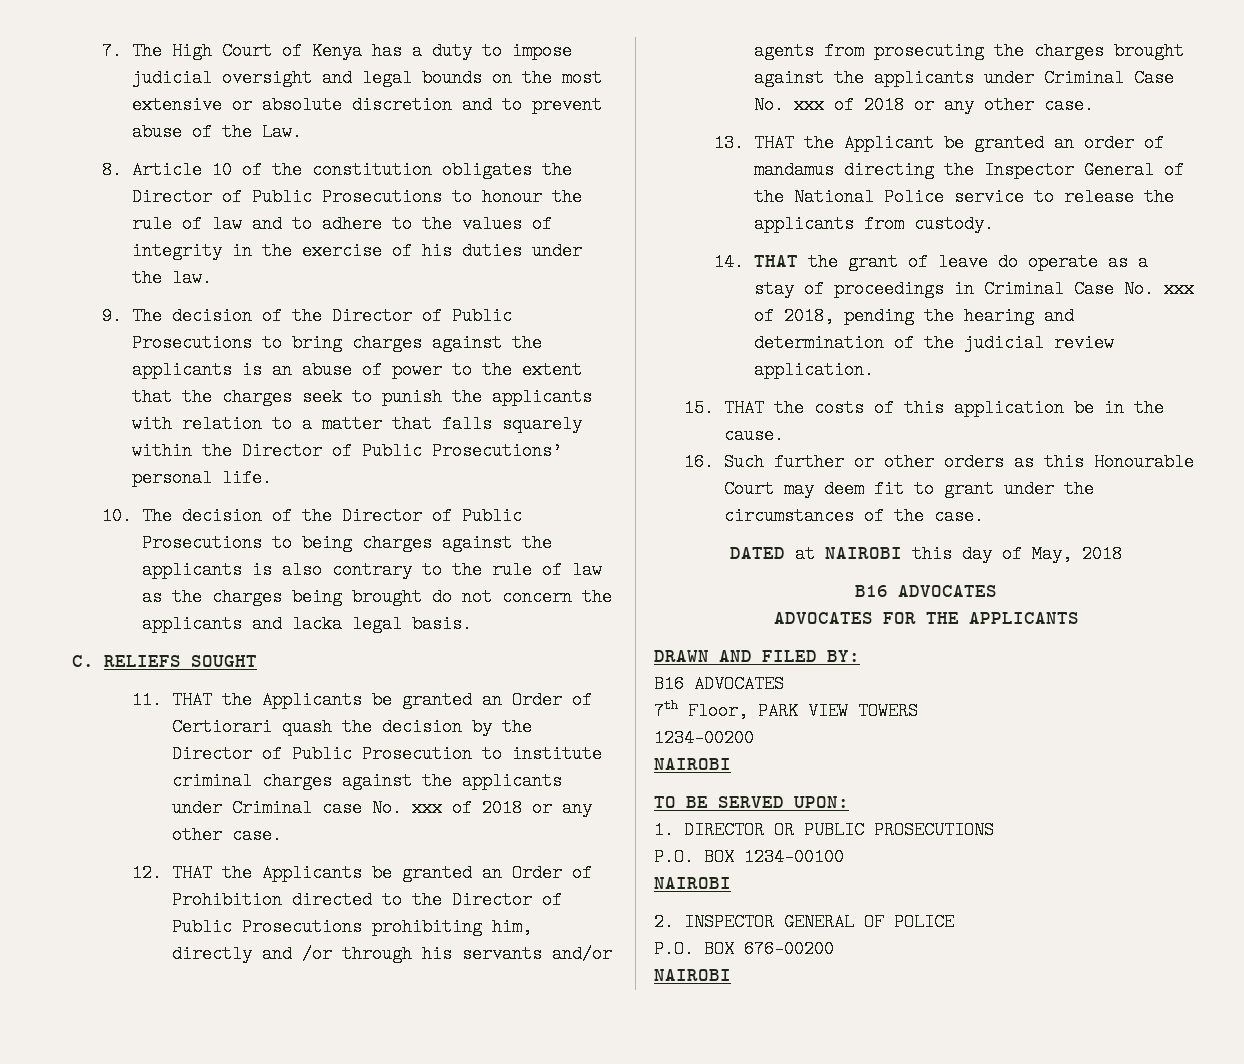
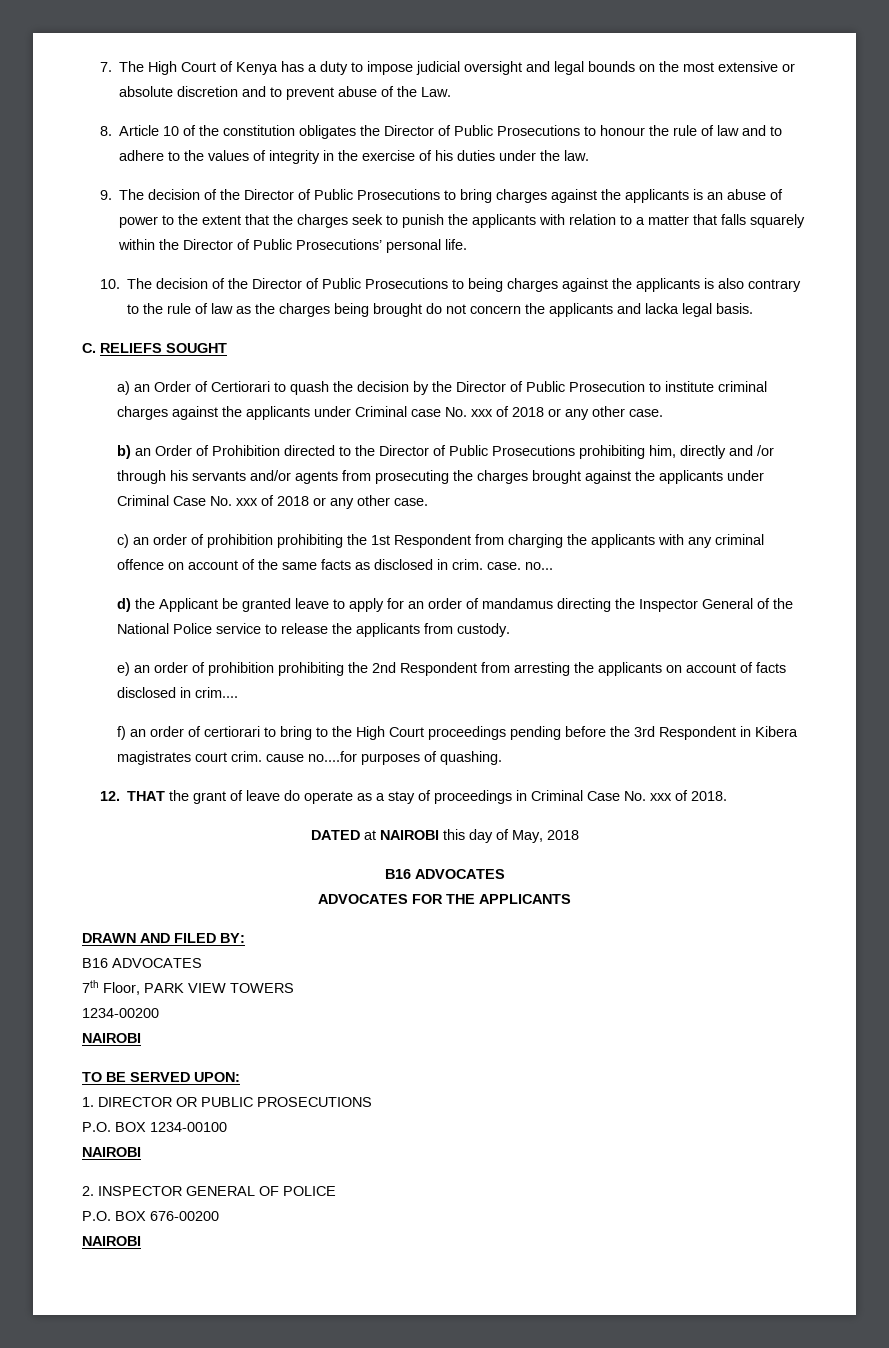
[132,691,473,709] 11. THAT the Applicants be granted -> [117,381,131,395] a)
(273, 727) none -> [274,382,287,392] to
[132,864,473,882] 12. THAT the Applicants be granted -> [117,445,132,459] b)
[714,134,1045,152] 13. THAT the Applicant be granted -> [117,534,765,548] [117,559,554,570] [117,598,405,612] c) an order of prohibition prohibiting the 1st Respondent from charging the applicants with any criminal offence on account of the same facts as disclosed in crim. case. no... // d) the Applicant be granted leave to apply for
[714,253,745,271] 14. -> [117,662,787,676] [117,687,239,698] [117,726,799,740] [117,751,503,765] [99,791,120,801] e) an order of prohibition prohibiting the 2nd Respondent from arresting the applicants on account of facts disclosed in crim.... // f) an order of certiorari to bring to the High Court proceedings pending before the 3rd Respondent in Kibera magistrates court crim. cause no....for purposes of quashing. // 12.
[784,307,1075,325] [754,334,1115,352] [754,361,875,379] [684,399,1164,417] [723,426,784,444] [684,453,1194,471] [723,480,1094,498] [723,507,984,525] 2018, pending the hearing and determination of the judicial review application. // 15. THAT the costs of this application be in the cause. // 16. Such further or other orders as this Honourable Court may deem fit to grant under the circumstances of the case. -> [690,791,727,801] 2018.

